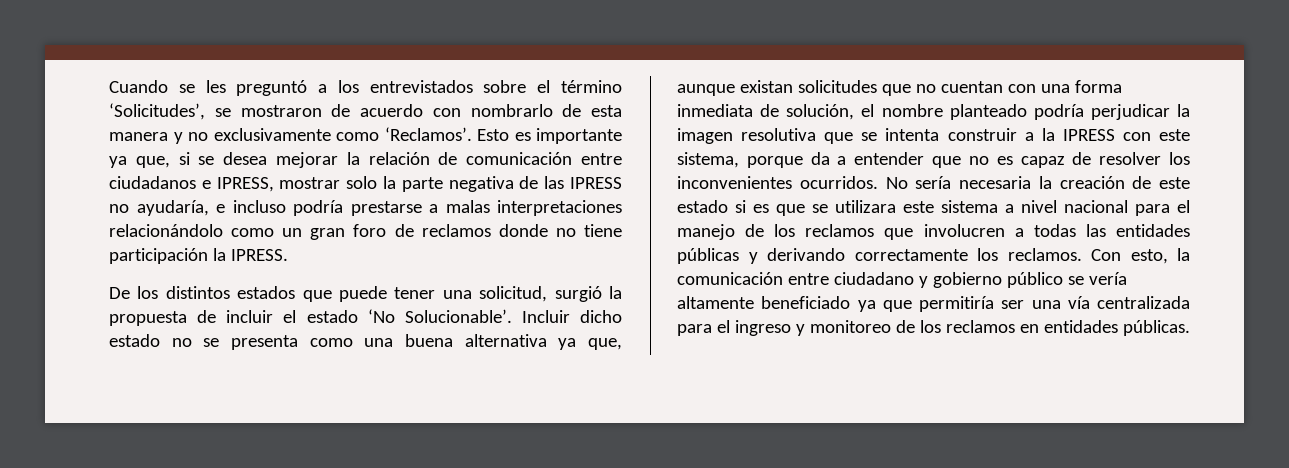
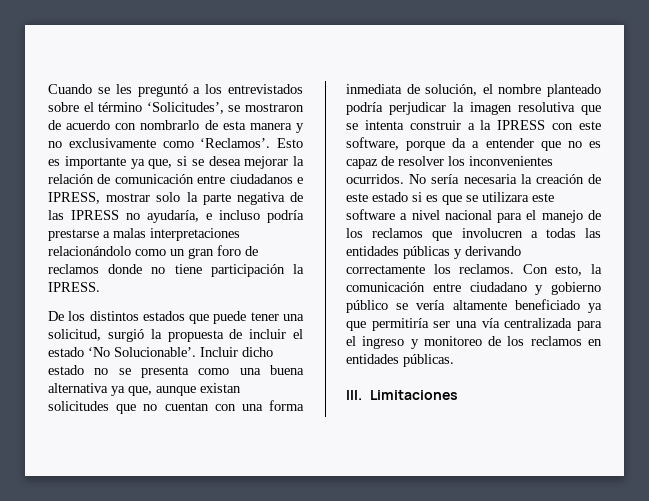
[677,152,739,168] sistema, -> [346,137,399,150] software,
[941,200,998,213] sistema -> [346,209,395,220] software
(1190, 328) none -> [346,390,459,400] // III. Limitaciones

